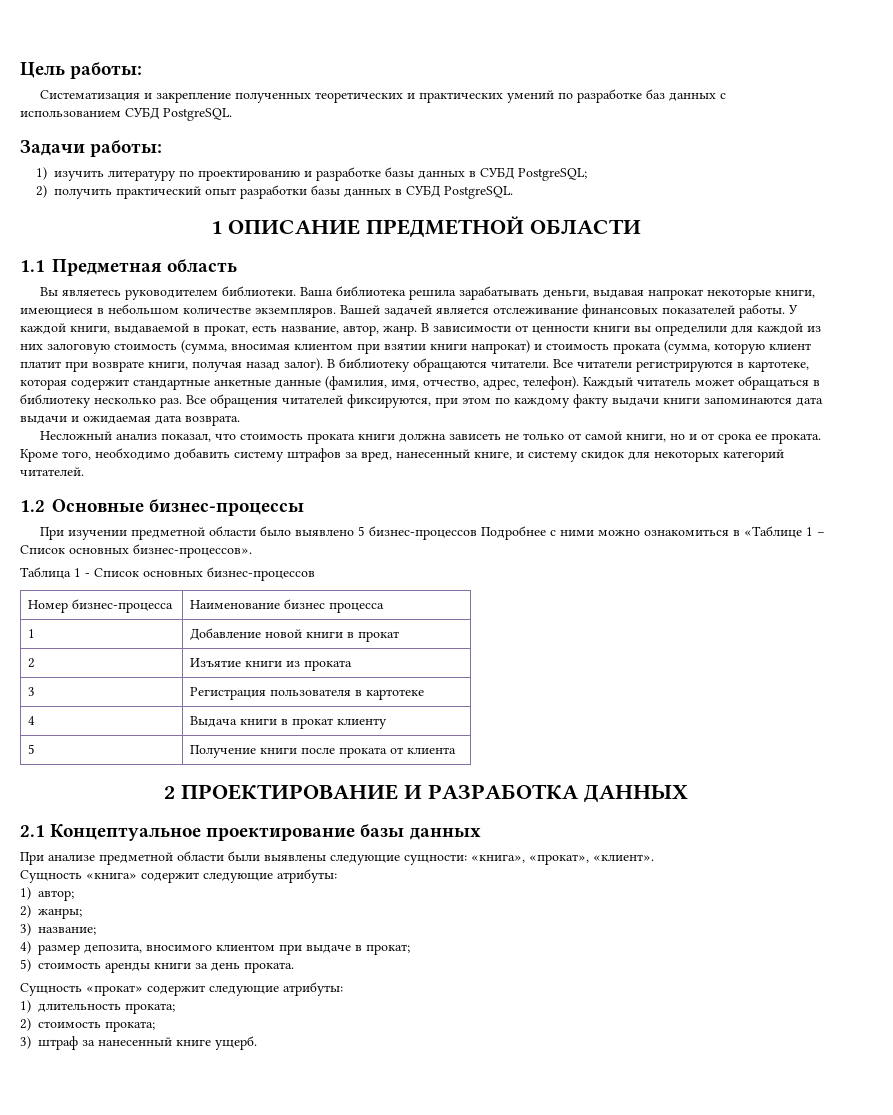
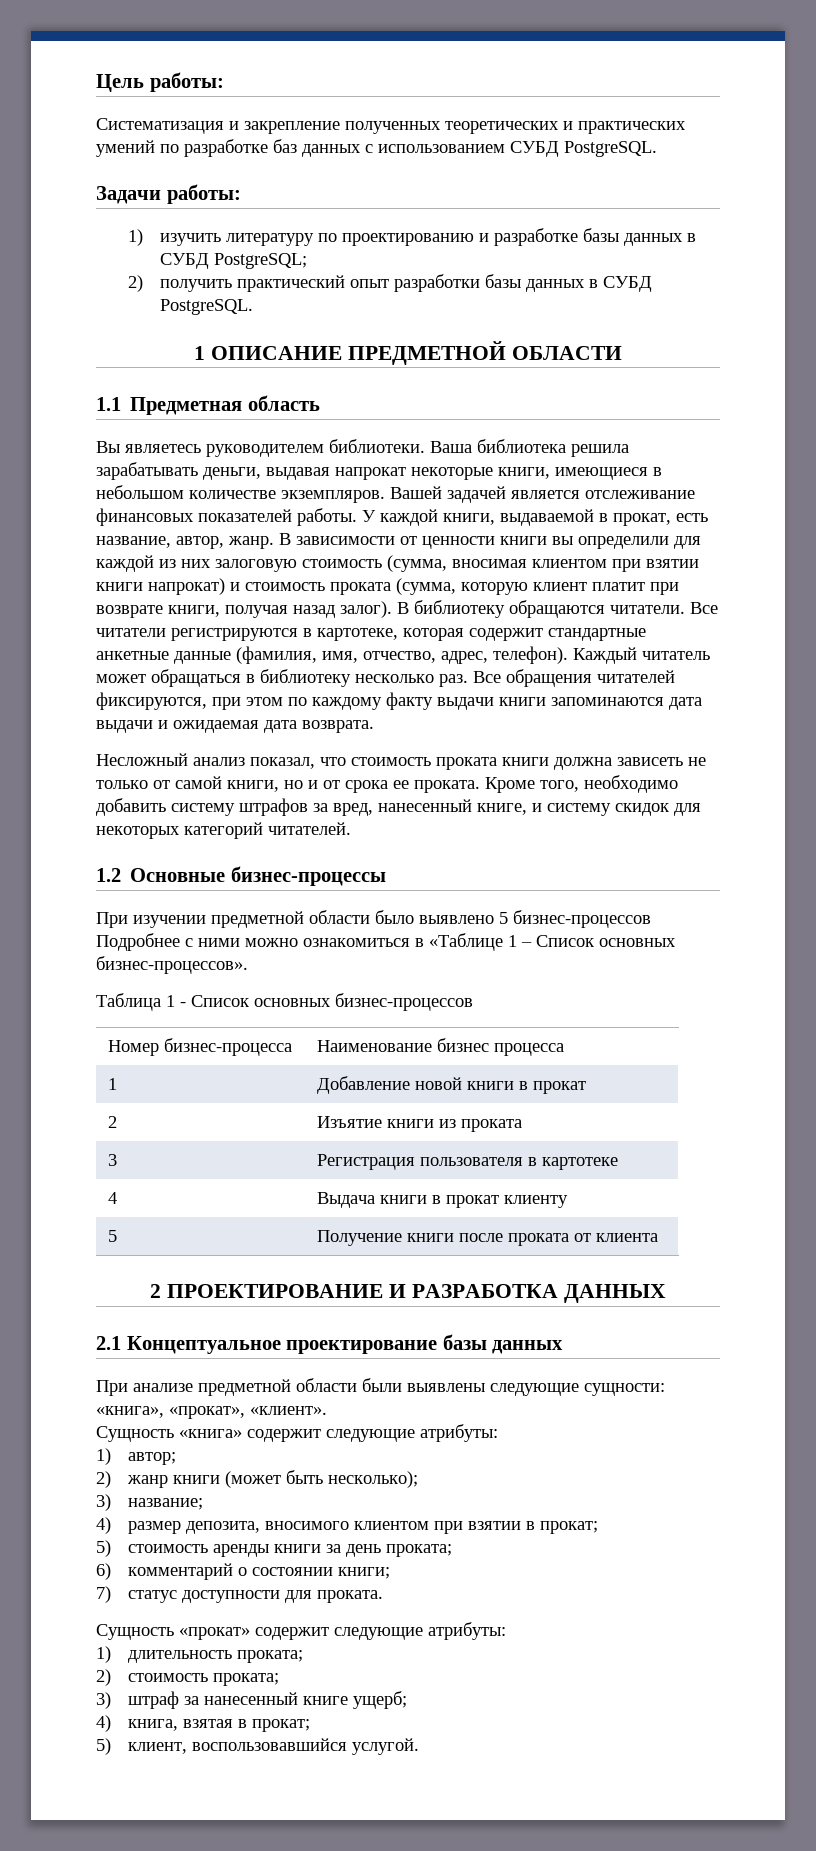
[38,908,82,919] жанры; -> [127,1470,419,1488] жанр книги (может быть несколько);
[306,945,351,953] выдаче -> [468,1521,522,1530] взятии
(240, 967) none -> [386,1544,453,1557] [96,1563,391,1580] [96,1586,313,1603] проката; // 6) комментарий о состоянии книги; // 7) статус доступности для
[215,1036,257,1050] ущерб. -> [353,1691,408,1709] [96,1715,311,1732] [96,1738,420,1755] ущерб; // 4) книга, взятая в прокат; // 5) клиент, воспользовавшийся услугой.

